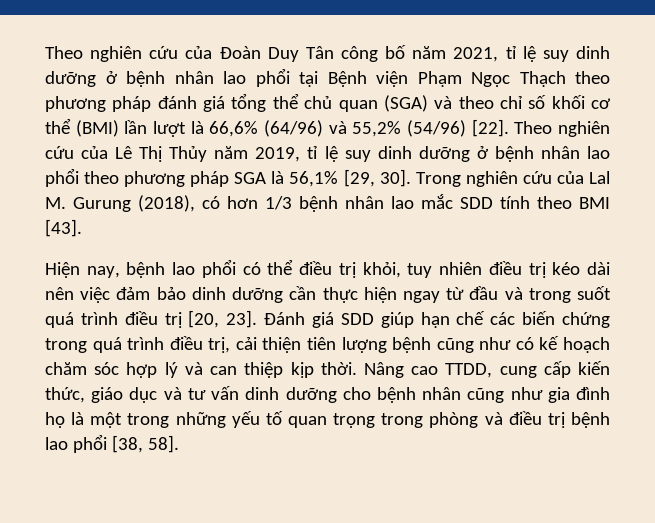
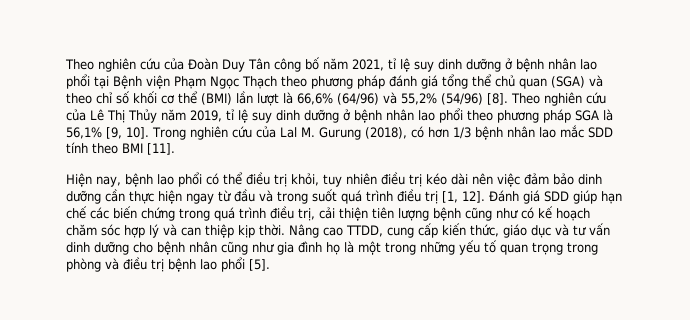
[471,119,509,137] [22]. -> [487,93,508,105] [8].
[343,169,411,187] [29, 30]. -> [106,127,149,139] [9, 10].
[45,219,82,237] [43]. -> [147,143,175,155] [11].
[188,310,258,328] [20, 23]. -> [442,191,485,203] [1, 12].
[111,435,179,453] [38, 58]. -> [249,259,270,271] [5].

